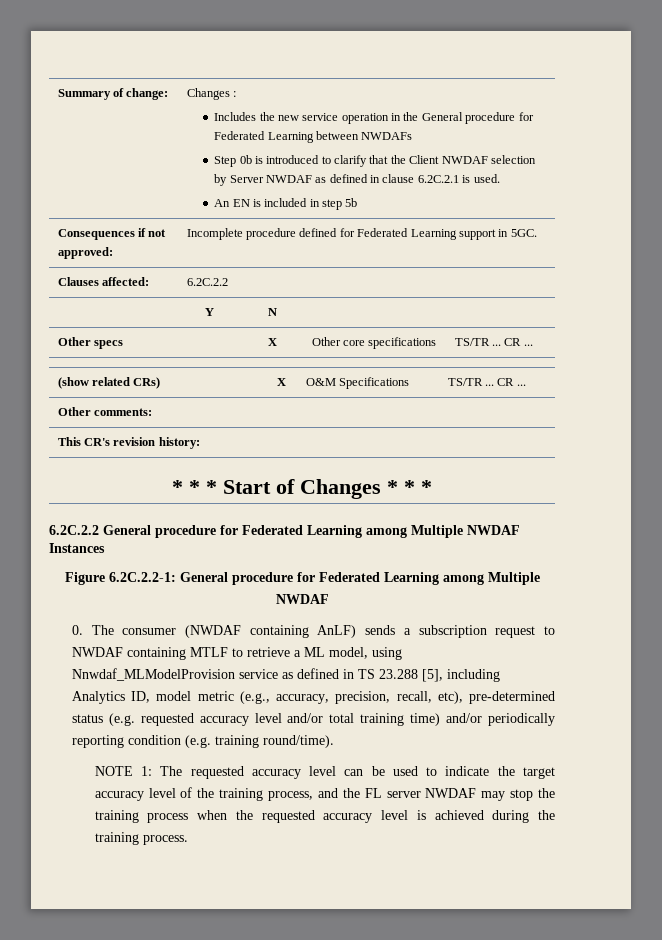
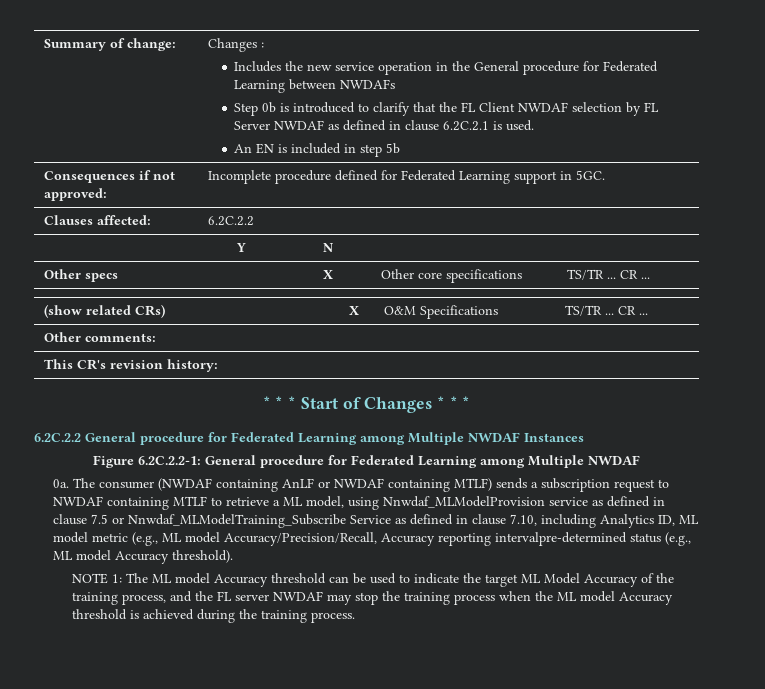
(406, 159) none -> [461,102,477,112] FL
(228, 180) none -> [644,102,660,112] FL
[71,625,83,635] 0. -> [52,479,69,488] 0a.
[317,625,357,638] AnLF) -> [281,478,492,492] AnLF or NWDAF containing MTLF)
[357,669,443,682] TS 23.288 [5], -> [52,514,537,528] clause 7.5 or Nnwdaf_MLModelTraining_Subscribe Service as defined in clause 7.10,
(151, 697) none -> [678,515,699,524] ML
[276,691,555,704] [71,713,555,726] [71,735,334,748] accuracy, precision, recall, etc), pre-determined status (e.g. requested accuracy level and/or total training time) and/or periodically reporting condition (e.g. training round/time). -> [161,532,691,546] [52,550,233,564] ML model Accuracy/Precision/Recall, Accuracy reporting intervalpre-determined status (e.g., ML model Accuracy threshold).
[190,766,337,779] requested accuracy level -> [151,573,326,587] ML model Accuracy threshold
[94,788,176,801] accuracy level -> [520,573,638,587] ML Model Accuracy
[261,810,409,823] requested accuracy level -> [556,591,673,605] [71,609,127,620] ML model Accuracy threshold

